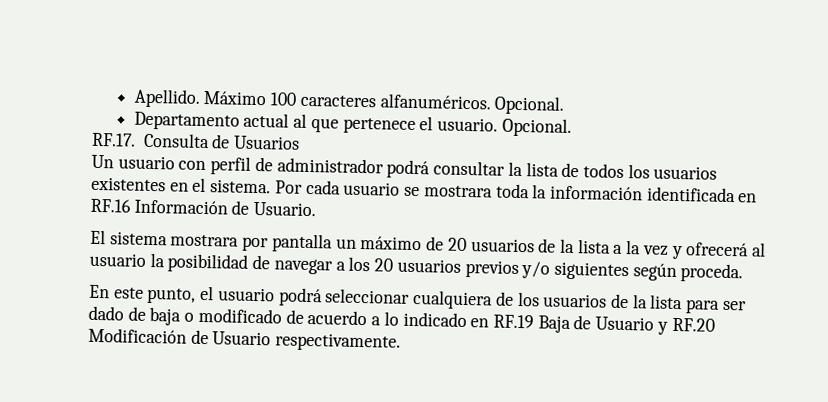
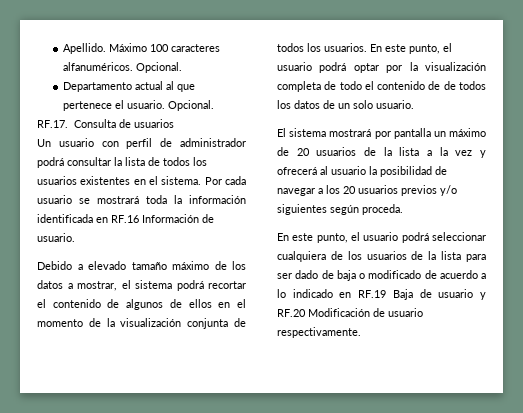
[233,135,301,150] Usuarios -> [133,119,174,128] usuarios
[423,185,493,198] mostrara -> [97,196,139,204] mostrará
[253,201,317,217] Usuario. -> [37,233,75,242] [37,261,246,270] [37,280,246,291] [37,299,247,310] [37,318,246,329] [277,43,452,54] [277,62,486,73] [277,81,486,92] [277,100,414,109] usuario. // Debido a elevado tamaño máximo de los datos a mostrar, el sistema podrá recortar el contenido de algunos de ellos en el momento de la visualización conjunta de todos los usuarios. En este punto, el usuario podrá optar por la visualización completa de todo el contenido de de todos los datos de un solo usuario.
[170,234,240,247] mostrara -> [329,129,372,137] mostrará
[595,316,655,331] Usuario -> [438,289,474,298] usuario
[212,331,272,346] Usuario -> [388,308,423,317] usuario

